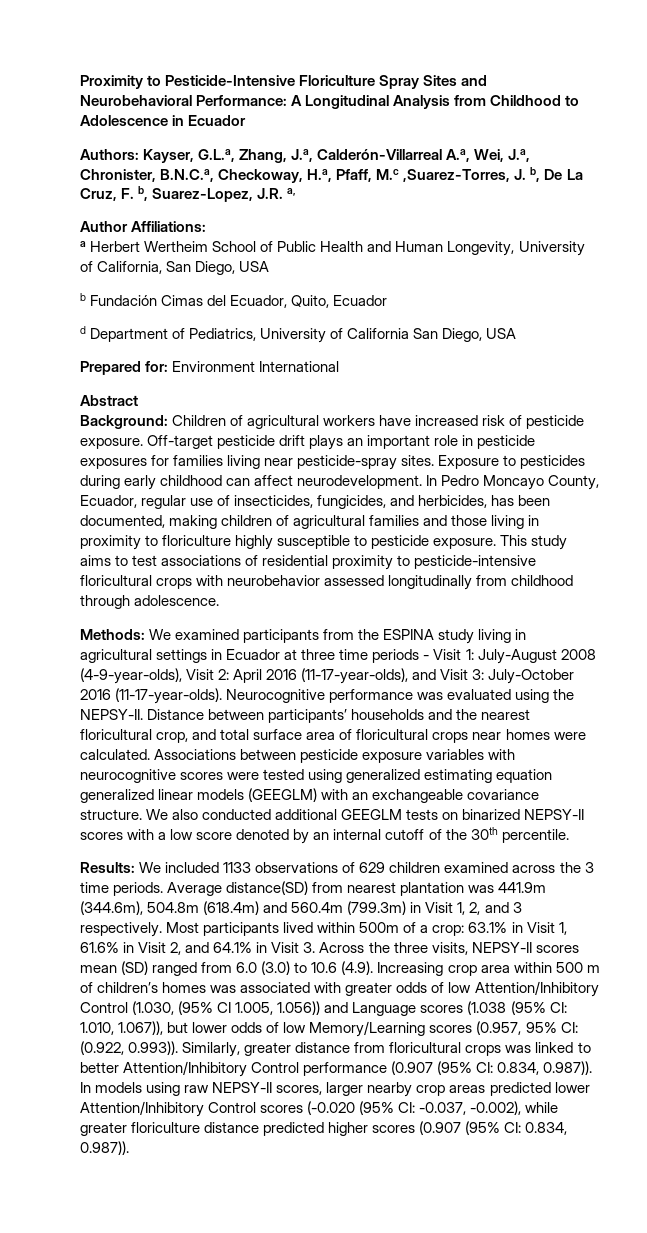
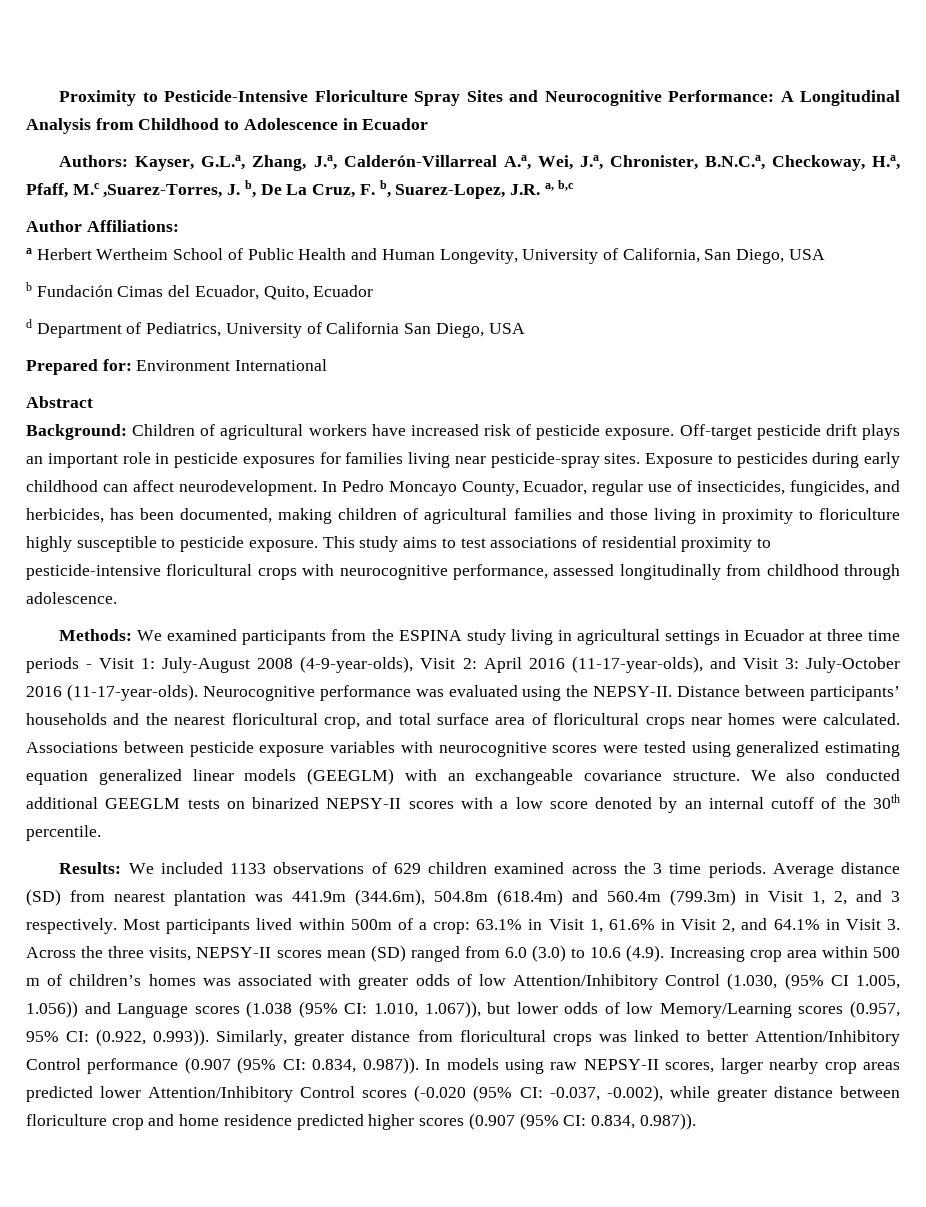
[80,95,192,106] Neurobehavioral -> [544,90,662,106] Neurocognitive
(296, 192) none -> [558,180,575,191] b,c
[227,575,321,586] neurobehavior -> [339,564,548,580] neurocognitive performance,
[226,881,309,895] distance(SD) -> [840,862,900,874] [26,889,61,906] distance (SD)
[131,1122,260,1133] floriculture distance -> [773,1086,901,1098] [26,1114,292,1130] distance between floriculture crop and home residence

